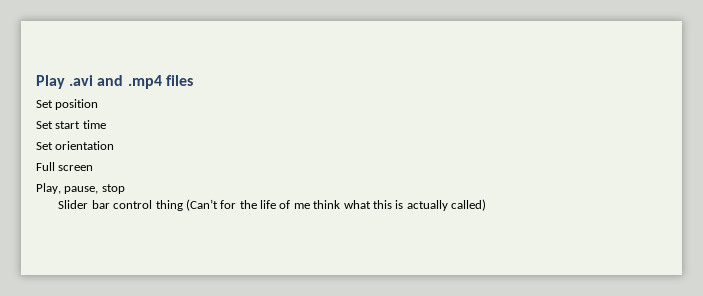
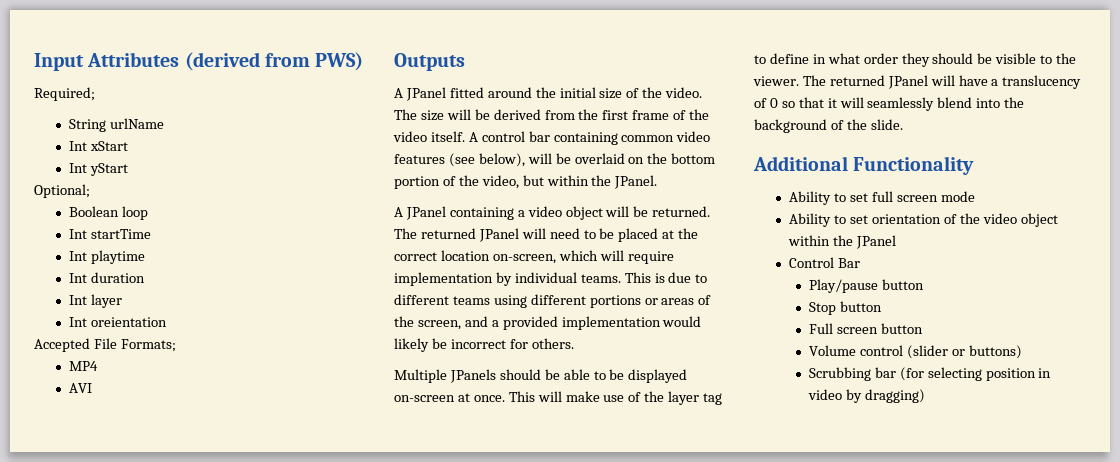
[36,75,193,89] [36,99,99,110] [36,120,106,129] [36,141,115,150] [36,162,94,171] [36,183,125,194] [58,199,487,211] Play .avi and .mp4 files // Set position // Set start time // Set orientation // Full screen // Play, pause, stop // Slider bar control thing (Can’t for the life of me think what this is actually called) -> [34,52,364,71] [34,87,95,101] [69,118,165,132] [69,141,129,151] [69,163,129,176] [34,184,90,198] [69,206,149,220] [69,229,152,239] [69,250,146,264] [69,272,146,283] [69,294,123,308] [69,317,168,327] [34,338,176,352] [69,361,99,371] [69,383,93,393] [394,53,465,71] [394,87,703,101] [394,109,710,121] [393,131,711,145] [394,153,716,167] [394,175,658,189] [394,206,711,220] [394,228,699,242] [394,250,674,264] [394,272,708,286] [394,294,712,308] [394,316,702,330] [394,338,574,352] [394,369,688,383] [394,391,723,405] [754,53,1077,67] [753,75,1082,89] [754,97,1025,111] [754,119,903,133] [753,156,975,175] [789,191,975,205] [789,213,1058,227] [788,235,897,249] [789,257,861,268] [808,279,924,293] [808,301,882,315] [808,323,923,334] [808,345,1022,359] [808,367,1052,381] [807,389,925,403] Input Attributes (derived from PWS) // Required; // String urlName // Int xStart // Int yStart // Optional; // Boolean loop // Int startTime // Int playtime // Int duration // Int layer // Int oreientation // Accepted File Formats; // MP4 // AVI // Outputs // A JPanel fitted around the initial size of the video. The size will be derived from the first frame of the video itself. A control bar containing common video features (see below), will be overlaid on the bottom portion of the video, but within the JPanel. // A JPanel containing a video object will be returned. The returned JPanel will need to be placed at the correct location on-screen, which will require implementation by individual teams. This is due to different teams using different portions or areas of the screen, and a provided implementation would likely be incorrect for others. // Multiple JPanels should be able to be displayed on-screen at once. This will make use of the layer tag to define in what order they should be visible to the viewer. The returned JPanel will have a translucency of 0 so that it will seamlessly blend into the background of the slide. // Additional Functionality // Ability to set full screen mode // Ability to set orientation of the video object within the JPanel // Control Bar // Play/pause button // Stop button // Full screen button // Volume control (slider or buttons) // Scrubbing bar (for selecting position in video by dragging)

